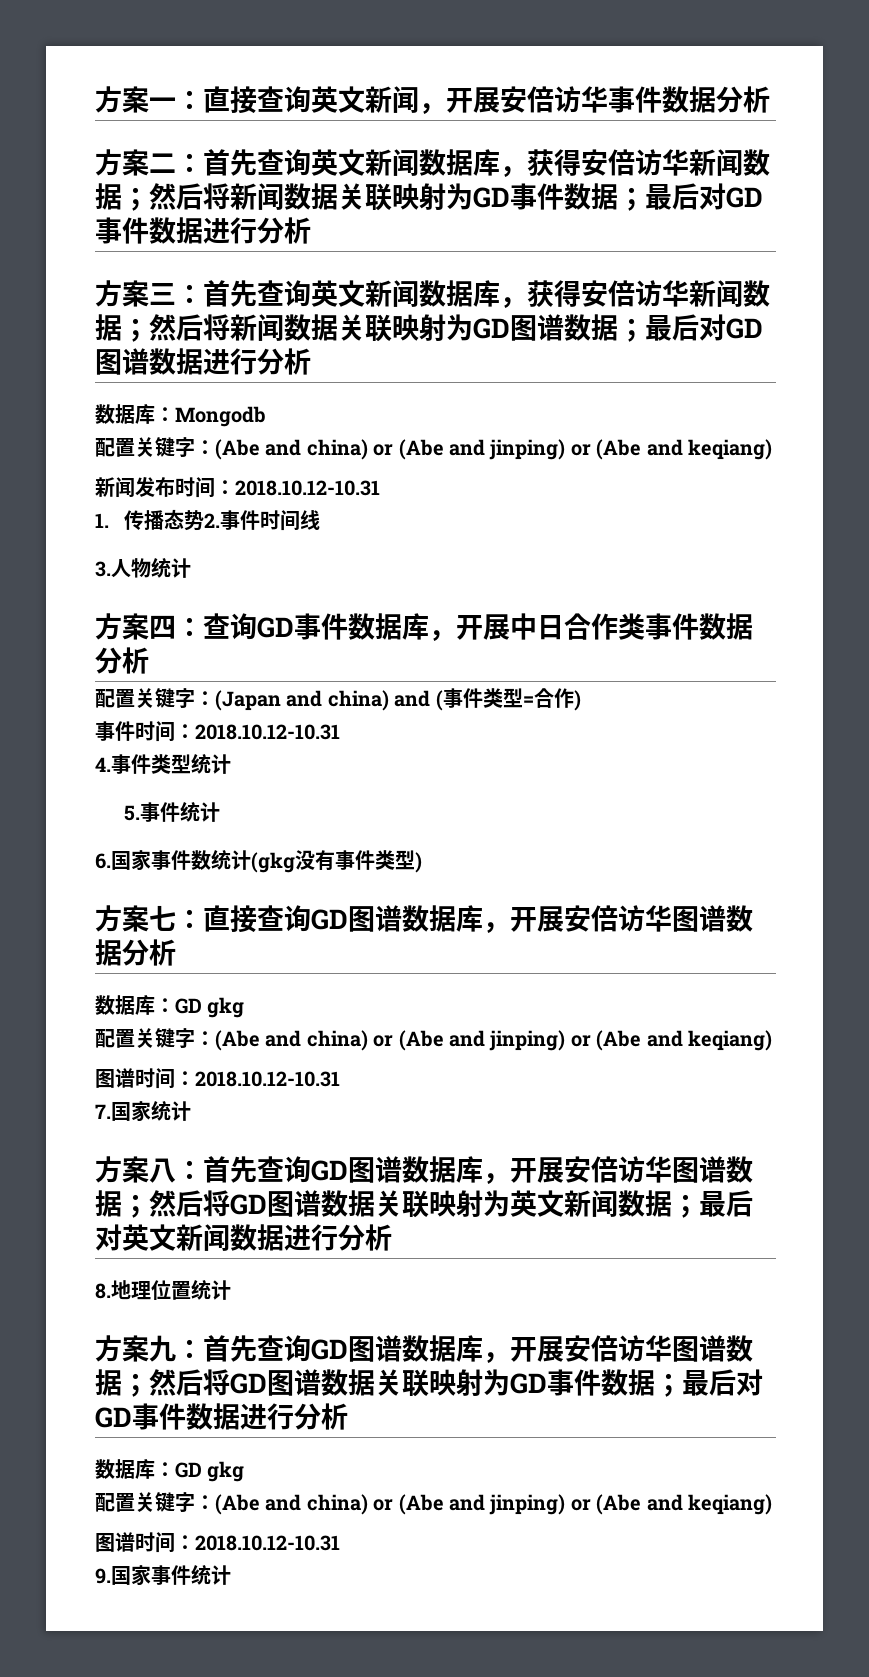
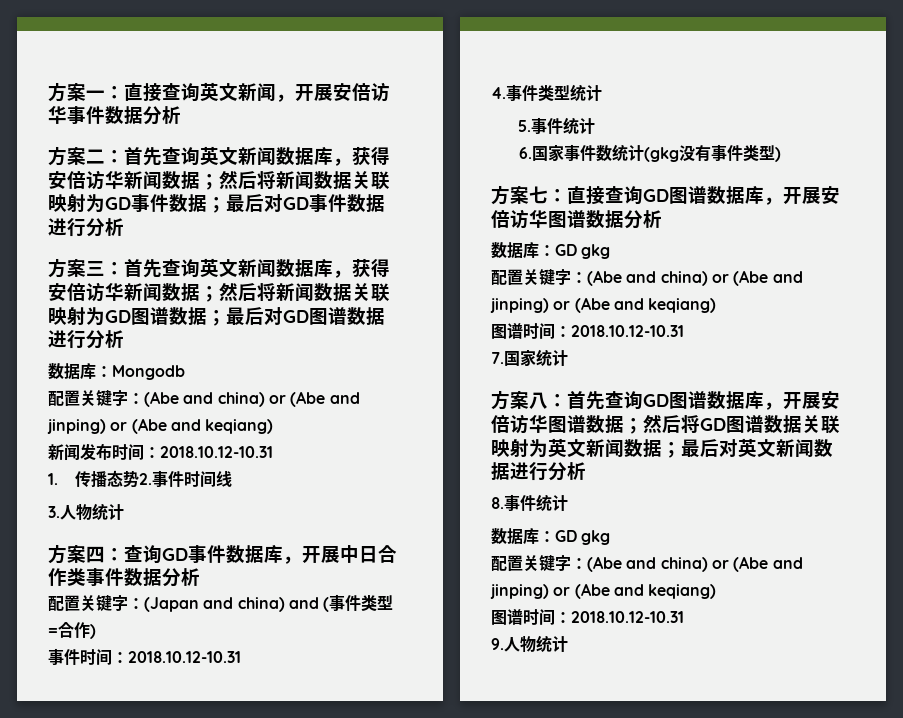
[111,1279,231,1300] [95,1335,753,1363] [95,1369,763,1397] [95,1403,348,1430] 地理位置统计 // 方案九：首先查询GD图谱数据库，开展安倍访华图谱数据；然后将GD图谱数据关联映射为GD事件数据；最后对GD事件数据进行分析 -> [504,494,568,512] 事件统计
[111,1565,191,1585] 国家事件 -> [504,636,536,652] 人物

